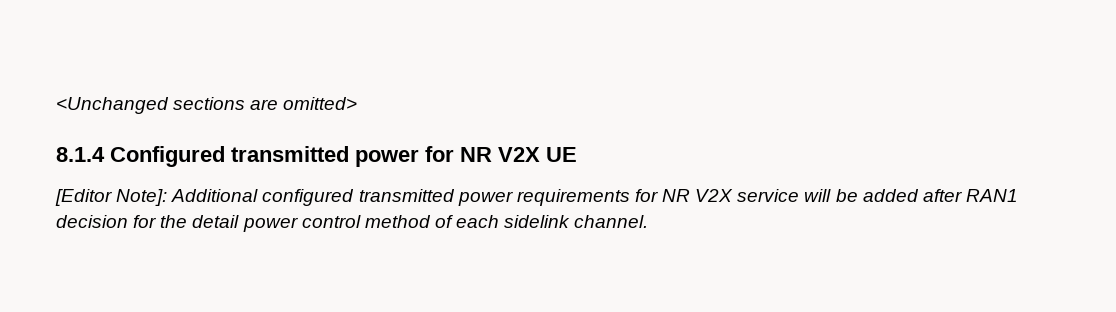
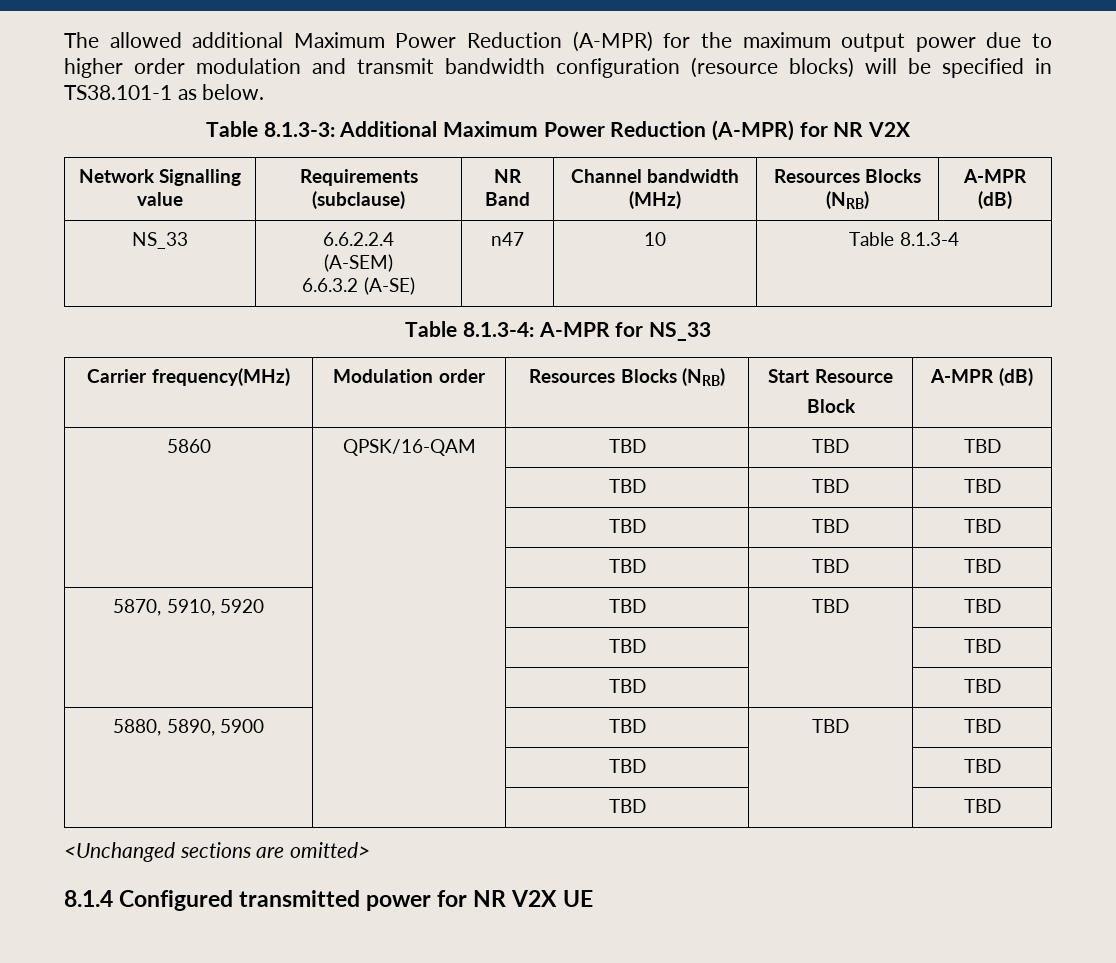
(56, 105) none -> [64,31,1053,52] [64,57,1052,78] [64,84,265,100] [205,120,912,141] [78,169,242,186] [137,192,183,206] [299,169,418,186] [312,191,405,209] [494,169,522,183] [485,192,530,206] [570,169,740,183] [629,191,681,209] [773,169,922,183] [826,191,869,209] [963,169,1027,183] [978,191,1012,209] [132,232,188,249] [323,232,394,246] [324,254,393,272] [302,277,415,295] [491,232,524,246] [644,232,666,246] [849,232,959,246] [405,321,711,341] [87,368,290,386] [333,369,486,383] [529,368,725,386] [768,369,893,383] [806,399,856,413] [930,368,1033,386] [166,439,211,453] [342,439,476,456] [608,439,646,453] [812,439,849,453] [963,439,1001,453] [608,479,646,493] [812,479,849,493] [963,479,1001,493] [608,519,646,533] [812,519,849,533] [963,519,1001,533] [608,559,646,573] [812,559,849,573] [963,559,1001,573] [113,599,264,616] [608,599,646,613] [812,599,849,613] [963,599,1001,613] [608,639,646,653] [963,639,1001,653] [608,679,646,693] [963,679,1001,693] [113,719,264,736] [608,719,646,733] [812,719,849,733] [963,719,1001,733] [608,759,646,773] [963,759,1001,773] [608,799,646,813] [963,799,1001,813] The allowed additional Maximum Power Reduction (A-MPR) for the maximum output power due to higher order modulation and transmit bandwidth configuration (resource blocks) will be specified in TS38.101-1 as below. // Table 8.1.3-3: Additional Maximum Power Reduction (A-MPR) for NR V2X // Network Signalling value | Requirements (subclause) | NR Band | Channel bandwidth (MHz) | Resources Blocks (NRB) | A-MPR (dB) // NS_33 | 6.6.2.2.4 // (A-SEM) // 6.6.3.2 (A-SE) | n47 | 10 | Table 8.1.3-4 // Table 8.1.3-4: A-MPR for NS_33 // Carrier frequency(MHz) | Modulation order | Resources Blocks (NRB) | Start Resource // Block | A-MPR (dB) // 5860 | QPSK/16-QAM | TBD | TBD | TBD // | | TBD | TBD | TBD // | | TBD | TBD | TBD // | | TBD | TBD | TBD // 5870, 5910, 5920 | | TBD | TBD | TBD // | | TBD | | TBD // | | TBD | | TBD // 5880, 5890, 5900 | | TBD | TBD | TBD // | | TBD | | TBD // | | TBD | | TBD //
[55,189,1018,206] [56,215,649,232] // [Editor Note]: Additional configured transmitted power requirements for NR V2X service will be added after RAN1 decision for the detail power control method of each sidelink channel. -> (593, 898) none

